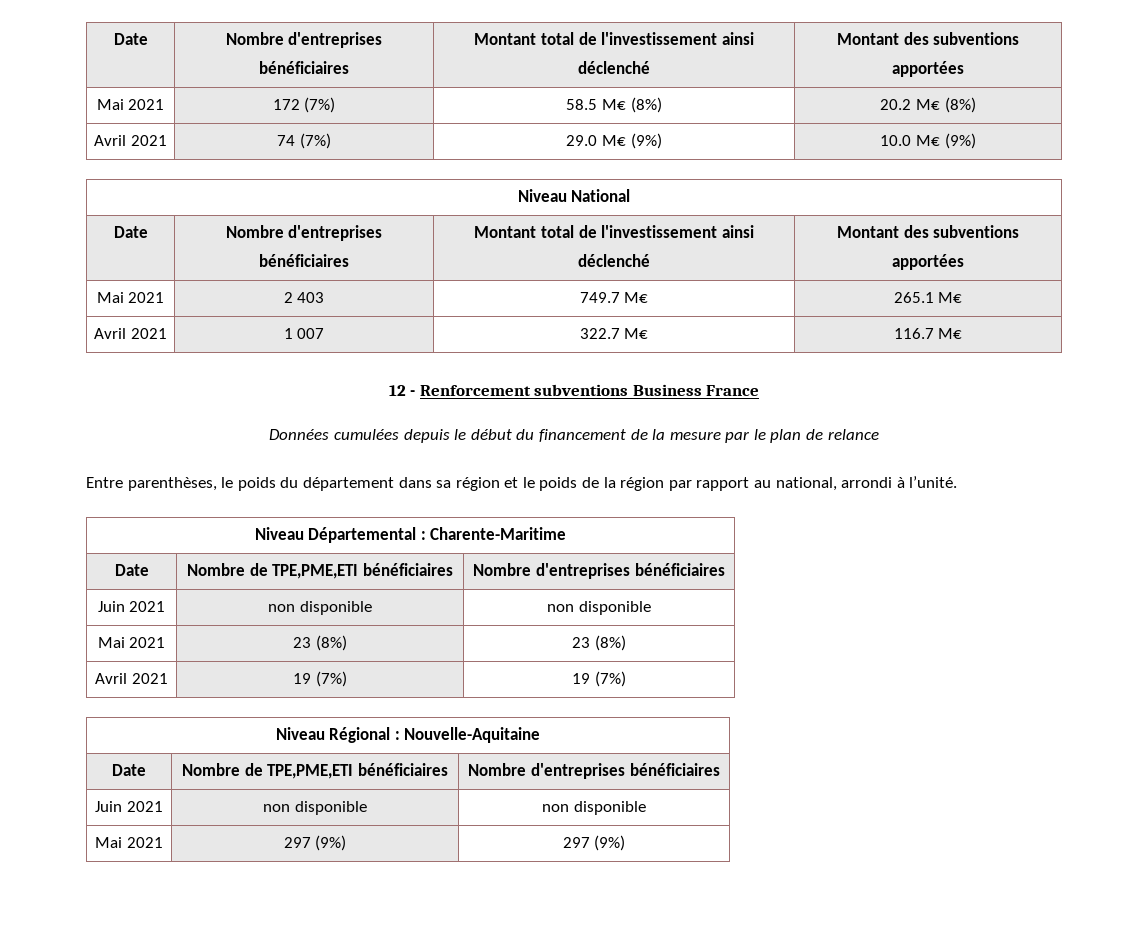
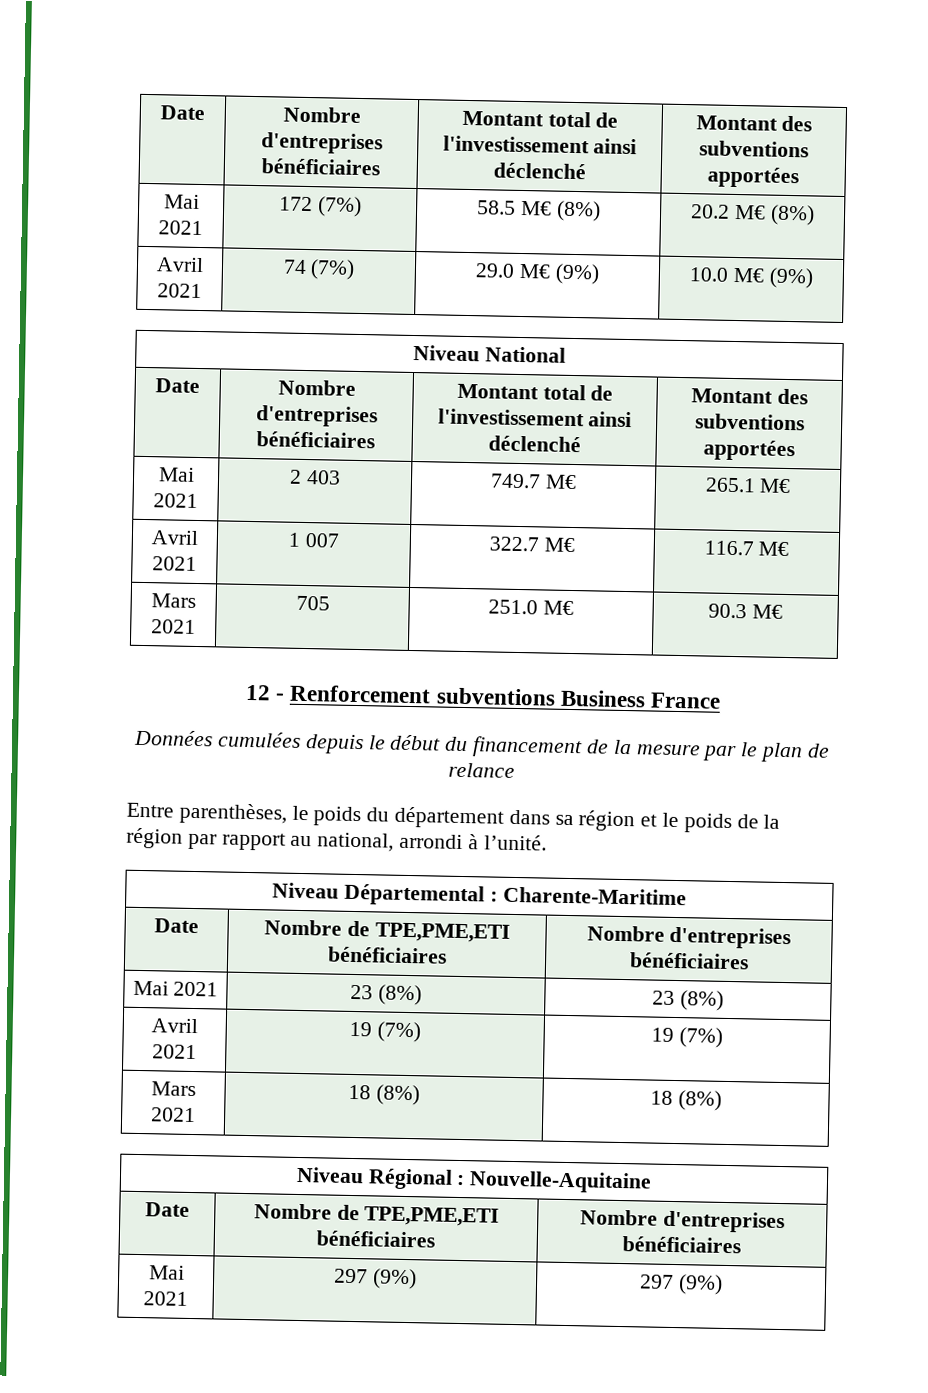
(963, 333) none -> [151,593,196,608] [151,619,196,634] [295,595,330,611] [488,599,574,616] [708,603,783,619] // Mars 2021 | 705 | 251.0 M€ | 90.3 M€
[97,601,166,612] [268,601,372,615] [547,601,651,615] // Juin 2021 | non disponible | non disponible -> (749, 961) none
(626, 679) none -> [151,1081,196,1097] [151,1107,196,1123] [348,1084,420,1106] [650,1090,722,1111] // Mars 2021 | 18 (8%) | 18 (8%)
[95,801,163,812] [263,801,367,815] [542,801,646,815] // Juin 2021 | non disponible | non disponible -> (741, 1245) none

